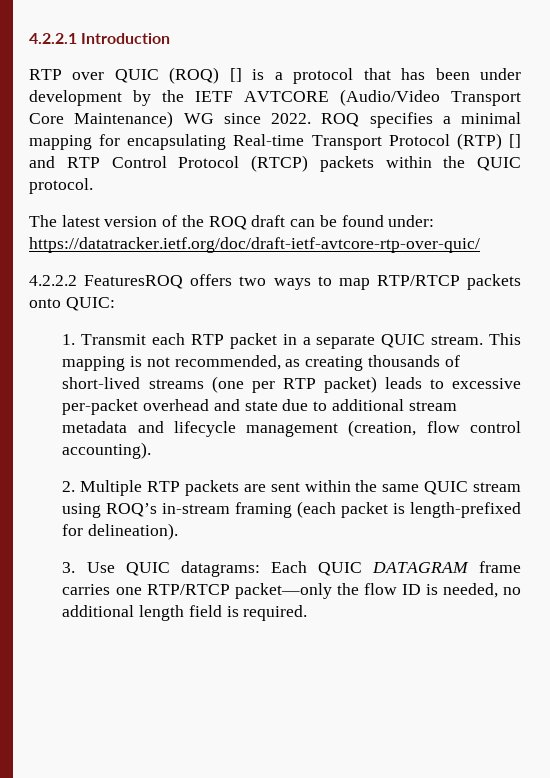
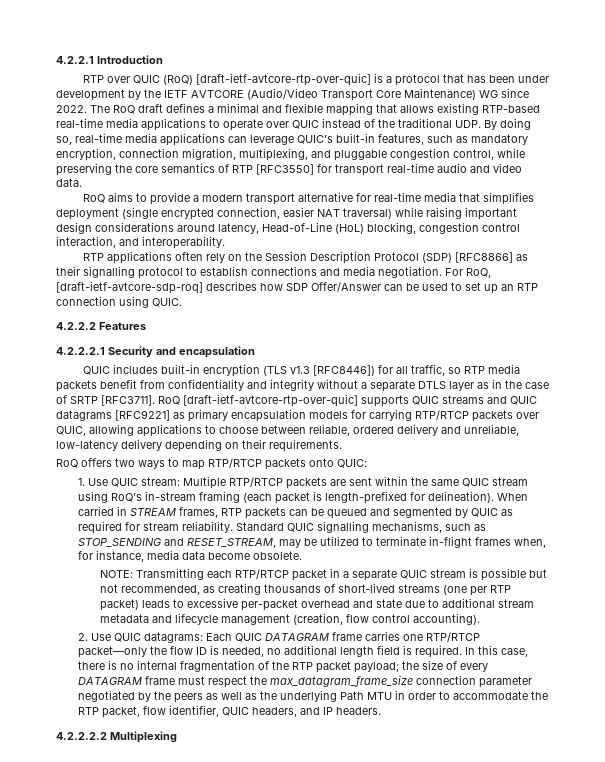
[169,67,242,84] (ROQ) [] -> [162,73,371,86] (RoQ) [draft-ietf-avtcore-rtp-over-quic]
[321,112,521,128] [29,133,522,150] [29,155,521,172] [29,178,93,194] [29,215,435,230] [29,237,480,253] [29,275,184,289] ROQ specifies a minimal mapping for encapsulating Real-time Transport Protocol (RTP) [] and RTP Control Protocol (RTCP) packets within the QUIC protocol. // The latest version of the ROQ draft can be found under: https://datatracker.ietf.org/doc/draft-ietf-avtcore-rtp-over-quic/ // 4.2.2.2 FeaturesROQ -> [90,103,540,116] [56,118,531,131] [56,133,528,146] [56,148,525,161] [56,163,522,176] [56,178,82,187] [82,192,534,205] [56,207,517,220] [56,222,520,234] [56,236,225,249] [82,251,528,264] [56,266,491,279] [56,281,538,294] [56,296,182,308] [56,322,146,330] [56,346,255,358] [82,364,520,377] [56,379,549,392] [56,394,537,407] [56,409,539,422] [56,424,519,437] [56,439,342,452] [56,459,78,468] The RoQ draft defines a minimal and flexible mapping that allows existing RTP-based real-time media applications to operate over QUIC instead of the traditional UDP. By doing so, real-time media applications can leverage QUIC’s built-in features, such as mandatory encryption, connection migration, multiplexing, and pluggable congestion control, while preserving the core semantics of RTP [RFC3550] for transport real-time audio and video data. // RoQ aims to provide a modern transport alternative for real-time media that simplifies deployment (single encrypted connection, easier NAT traversal) while raising important design considerations around latency, Head-of-Line (HoL) blocking, congestion control interaction, and interoperability. // RTP applications often rely on the Session Description Protocol (SDP) [RFC8866] as their signalling protocol to establish connections and media negotiation. For RoQ, [draft-ietf-avtcore-sdp-roq] describes how SDP Offer/Answer can be used to set up an RTP connection using QUIC. // 4.2.2.2 Features // 4.2.2.2.1 Security and encapsulation // QUIC includes built-in encryption (TLS v1.3 [RFC8446]) for all traffic, so RTP media packets benefit from confidentiality and integrity without a separate DTLS layer as in the case of SRTP [RFC3711]. RoQ [draft-ietf-avtcore-rtp-over-quic] supports QUIC streams and QUIC datagrams [RFC9221] as primary encapsulation models for carrying RTP/RTCP packets over QUIC, allowing applications to choose between reliable, ordered delivery and unreliable, low-latency delivery depending on their requirements. // RoQ
[81,333,225,345] Transmit each RTP -> [87,476,528,489] [77,491,528,504] [77,506,513,519] [77,521,486,534] [77,536,546,548] [77,550,302,562] [99,568,289,580] Use QUIC stream: Multiple RTP/RTCP packets are sent within the same QUIC stream using RoQ’s in-stream framing (each packet is length-prefixed for delineation). When carried in STREAM frames, RTP packets can be queued and segmented by QUIC as required for stream reliability. Standard QUIC signalling mechanisms, such as STOP_SENDING and RESET_STREAM, may be utilized to terminate in-flight frames when, for instance, media data become obsolete. // NOTE: Transmitting each RTP/RTCP
[431,333,521,345] [62,356,143,371] stream. This mapping is -> [429,568,547,581] stream is possible but
[80,480,521,496] [62,501,521,518] [62,523,179,540] [62,562,76,573] Multiple RTP packets are sent within the same QUIC stream using ROQ’s in-stream framing (each packet is length-prefixed for delineation). // 3. -> (88, 637) none
(308, 613) none -> [464,645,528,657] [77,660,488,673] [77,675,532,688] [77,690,548,703] [77,705,381,718] [56,731,177,743] In this case, there is no internal fragmentation of the RTP packet payload; the size of every DATAGRAM frame must respect the max_datagram_frame_size connection parameter negotiated by the peers as well as the underlying Path MTU in order to accommodate the RTP packet, flow identifier, QUIC headers, and IP headers. // 4.2.2.2.2 Multiplexing

